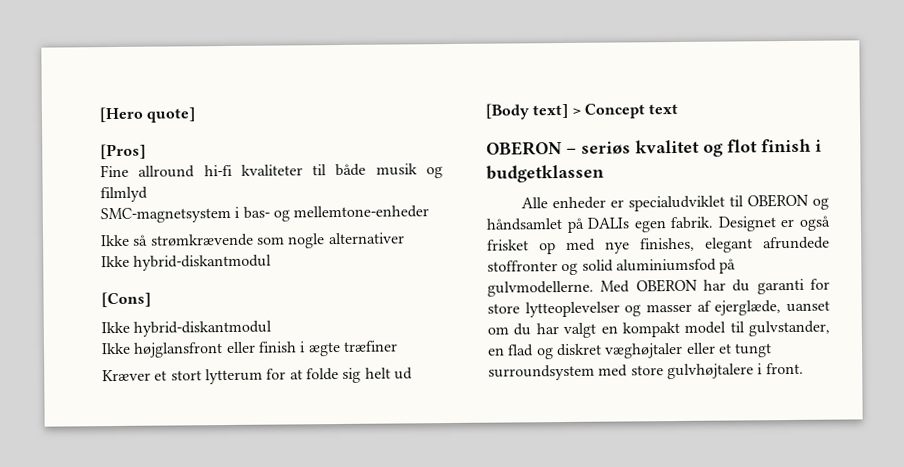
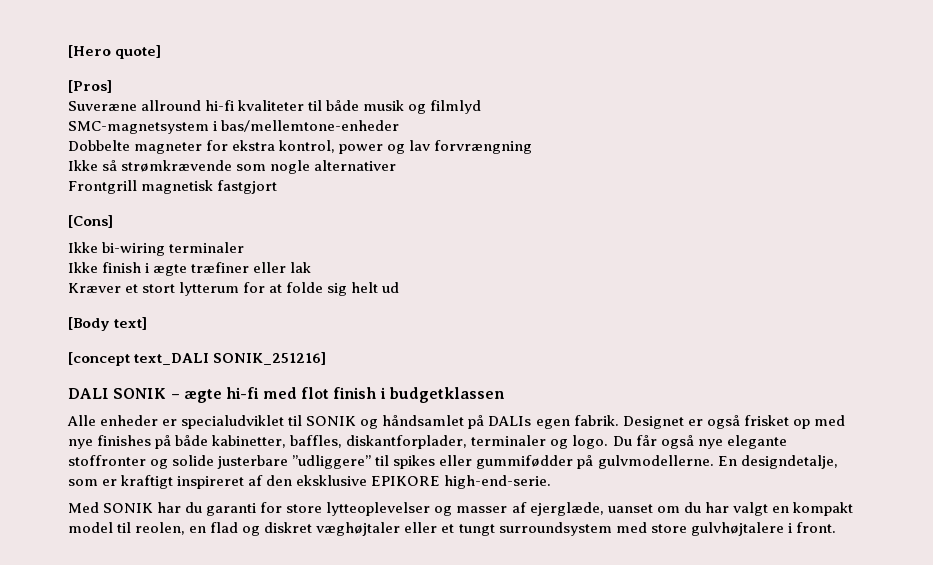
[100,164,129,178] Fine -> [68,101,137,111] Suveræne
[242,205,430,222] bas- og mellemtone-enheder -> [221,120,400,132] [68,140,533,154] bas/mellemtone-enheder // Dobbelte magneter for ekstra kontrol, power og lav forvrængning
[101,254,273,271] Ikke hybrid-diskantmodul -> [68,180,278,194] Frontgrill magnetisk fastgjort
[133,320,273,337] [101,341,256,358] hybrid-diskantmodul // Ikke højglansfront eller -> [102,242,245,256] [68,262,98,273] bi-wiring terminaler // Ikke
(398, 346) none -> [253,262,312,273] eller lak
[571,103,679,119] [486,139,724,157] > Concept text // OBERON – seriøs kvalitet og -> [68,352,327,366] [68,387,297,403] // [concept text_DALI SONIK_251216] // DALI SONIK – ægte hi-fi med
[746,193,809,208] OBERON -> [306,416,357,426] SONIK
[640,236,830,253] [487,258,737,276] [487,278,698,297] finishes, elegant afrundede stoffronter og solid aluminiumsfod på gulvmodellerne. Med OBERON -> [97,435,787,449] [68,455,838,469] [68,475,552,489] [68,502,154,513] finishes på både kabinetter, baffles, diskantforplader, terminaler og logo. Du får også nye elegante stoffronter og solide justerbare ”udliggere” til spikes eller gummifødder på gulvmodellerne. En designdetalje, som er kraftigt inspireret af den eksklusive EPIKORE high-end-serie. // Med SONIK
[748,320,830,337] gulvstander, -> [135,522,186,535] reolen,

